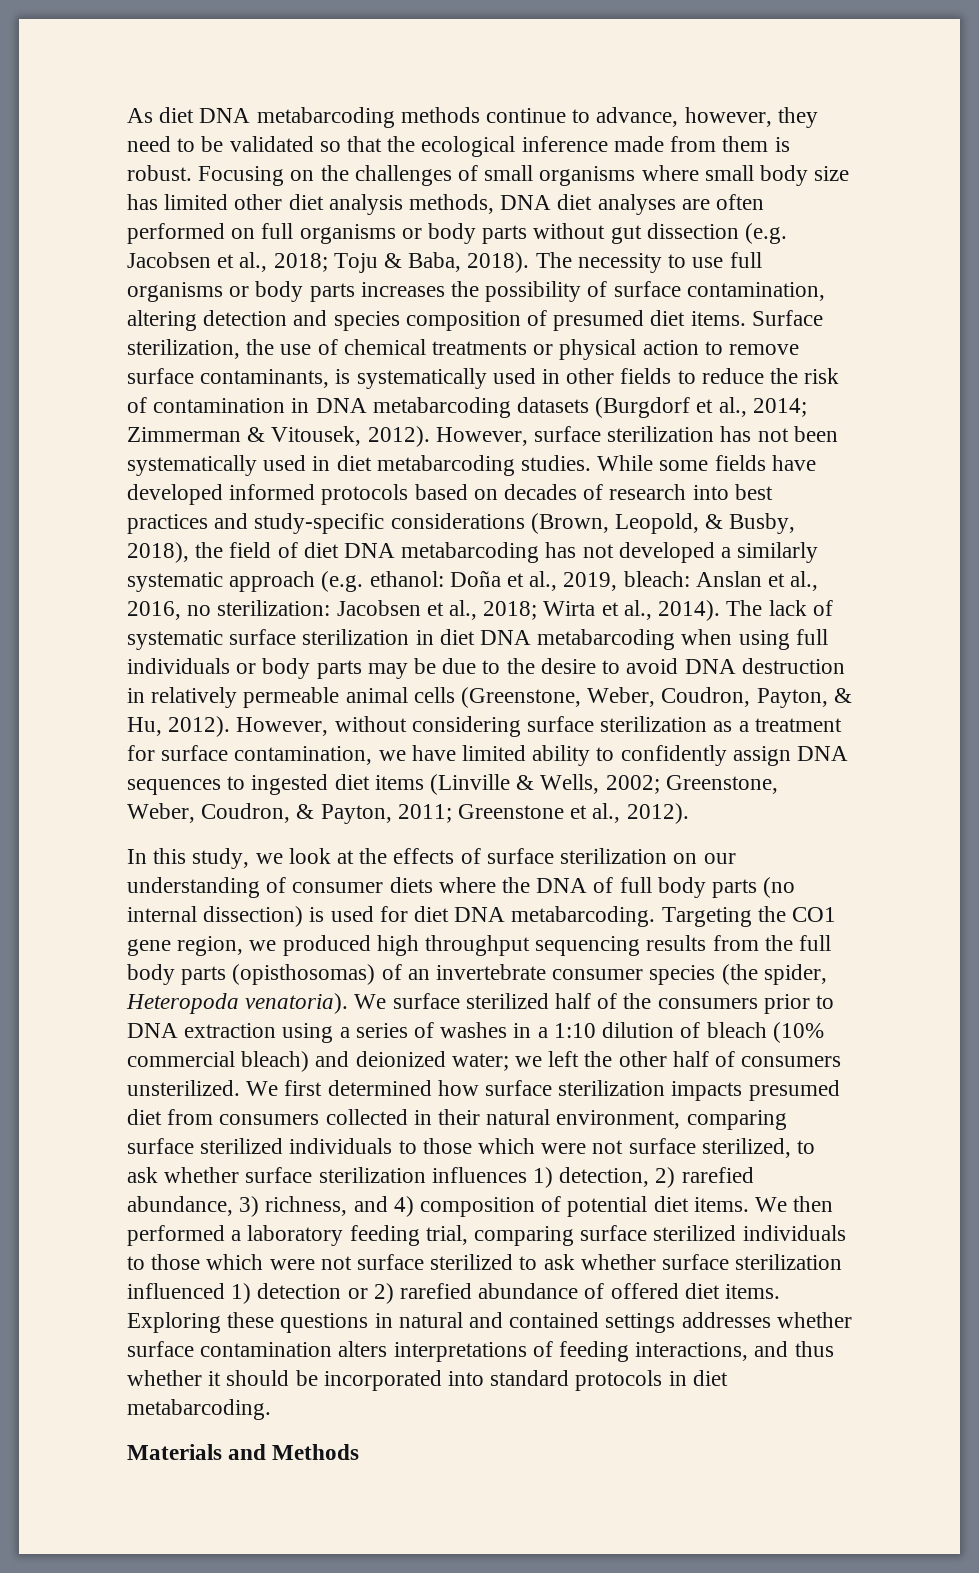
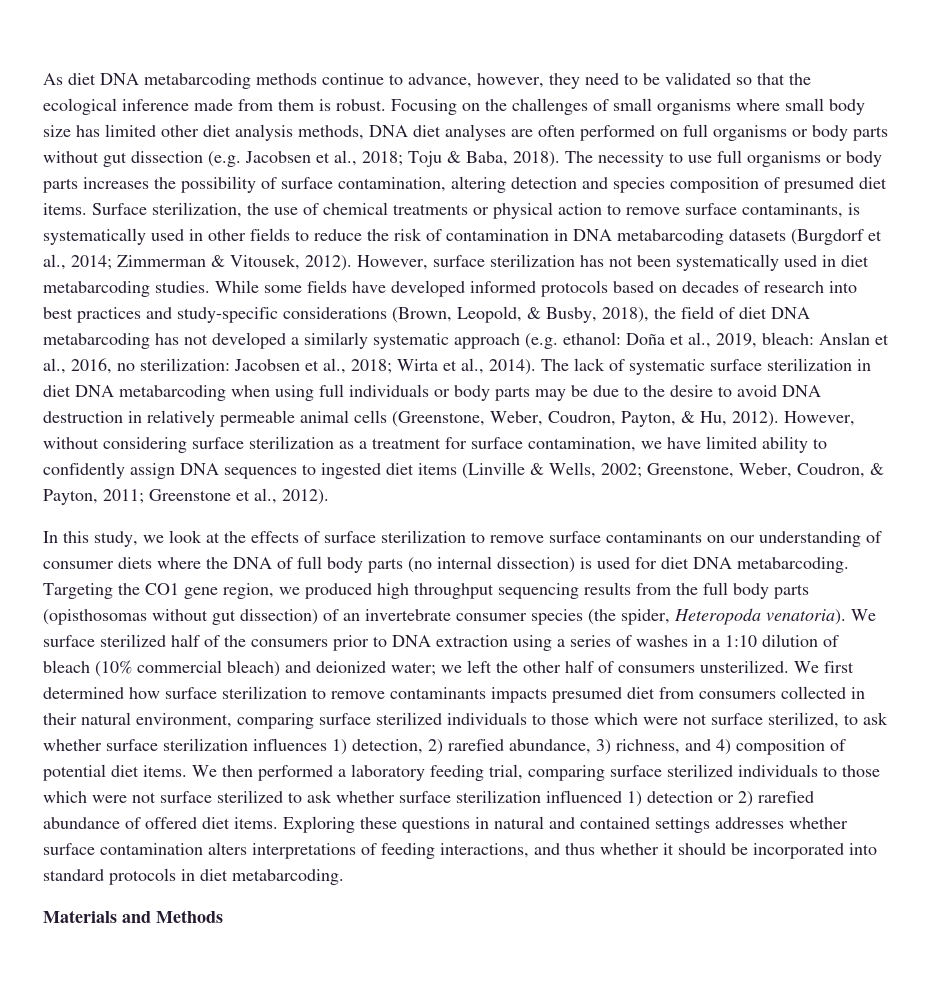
(668, 856) none -> [471,531,702,543] to remove surface contaminants
[232,964,376,985] (opisthosomas) -> [43,609,318,625] (opisthosomas without gut dissection)
(666, 1088) none -> [312,687,486,699] to remove contaminants

